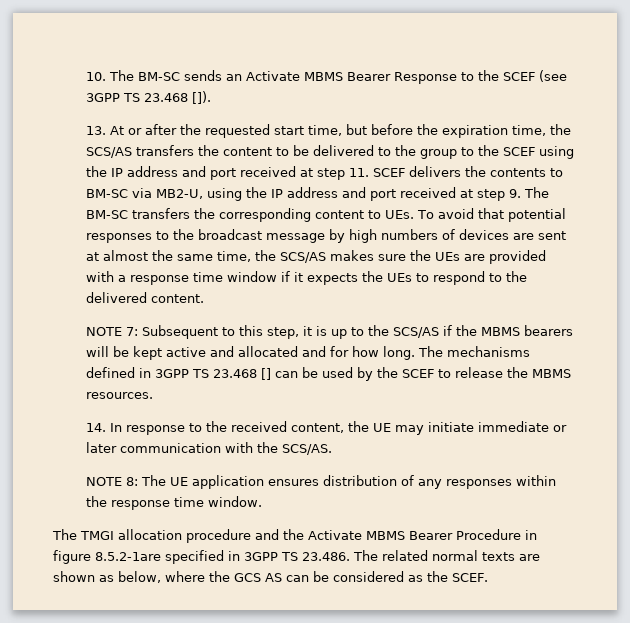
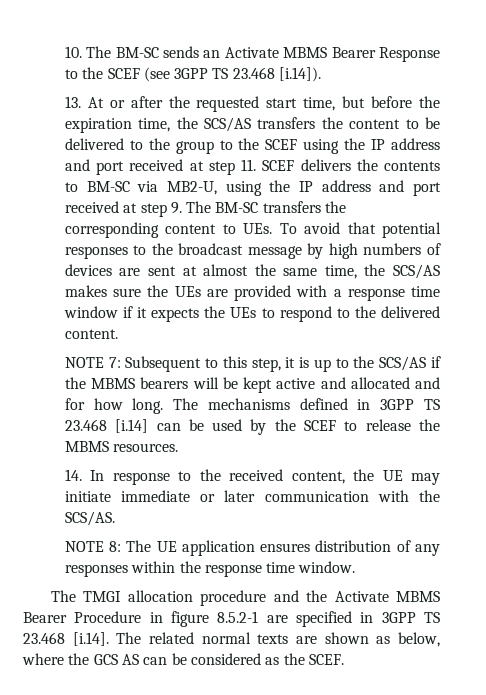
[192,91,212,104] []). -> [279,67,322,82] [i.14]).
[261,368,272,380] [] -> [115,419,149,433] [i.14]
[95,552,161,561] 8.5.2-1are -> [217,611,288,623] 8.5.2-1 are
[302,552,350,561] 23.486. -> [23,632,109,646] 23.468 [i.14].

